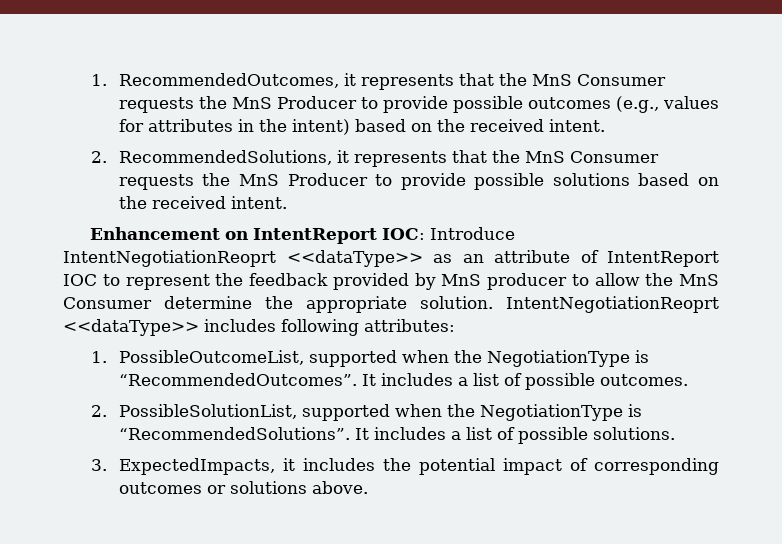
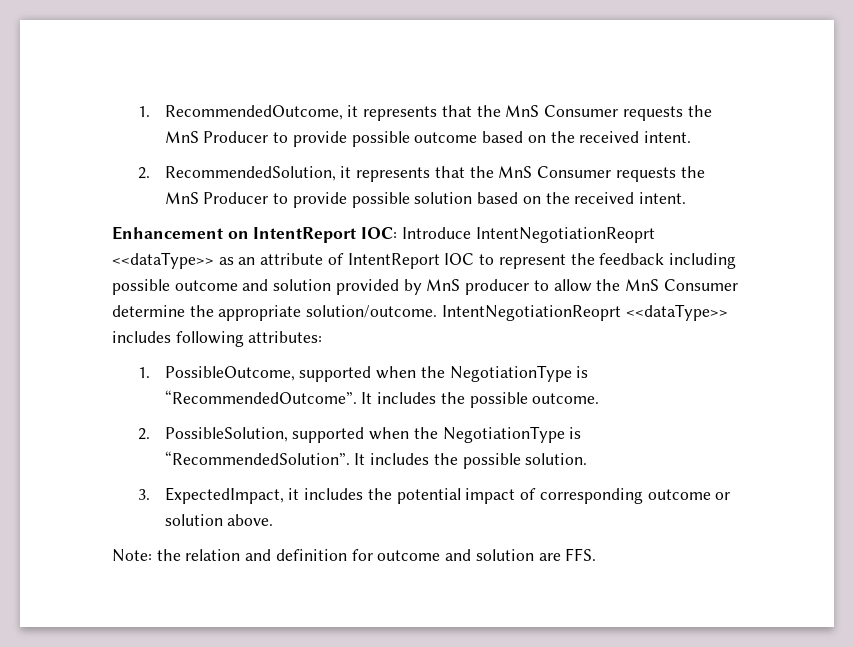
[90,73,339,88] 1. RecommendedOutcomes, -> [138,105,343,120] 1. RecommendedOutcome,
[527,96,719,113] [118,119,350,135] outcomes (e.g., values for attributes in the intent) -> [414,132,478,143] outcome
[118,150,332,165] RecommendedSolutions, -> [164,166,336,181] RecommendedSolution,
[552,173,630,186] solutions -> [414,192,473,204] solution
(328, 279) none -> [668,253,736,269] [112,279,332,295] including possible outcome and solution
[420,296,493,309] solution. -> [306,305,438,318] solution/outcome.
[118,350,649,367] [118,373,688,390] [90,404,642,421] [118,427,675,444] PossibleOutcomeList, supported when the NegotiationType is “RecommendedOutcomes”. It includes a list of possible outcomes. // 2. PossibleSolutionList, supported when the NegotiationType is “RecommendedSolutions”. It includes a list of possible solutions. -> [164,365,589,382] [164,390,600,408] [138,426,582,443] [164,451,588,469] PossibleOutcome, supported when the NegotiationType is “RecommendedOutcome”. It includes the possible outcome. // 2. PossibleSolution, supported when the NegotiationType is “RecommendedSolution”. It includes the possible solution.
[118,458,275,475] ExpectedImpacts, -> [164,487,284,504] ExpectedImpact,
[118,481,368,494] outcomes or solutions above. -> [647,489,731,500] [164,514,274,526] [112,548,597,562] outcome or solution above. // Note: the relation and definition for outcome and solution are FFS.

